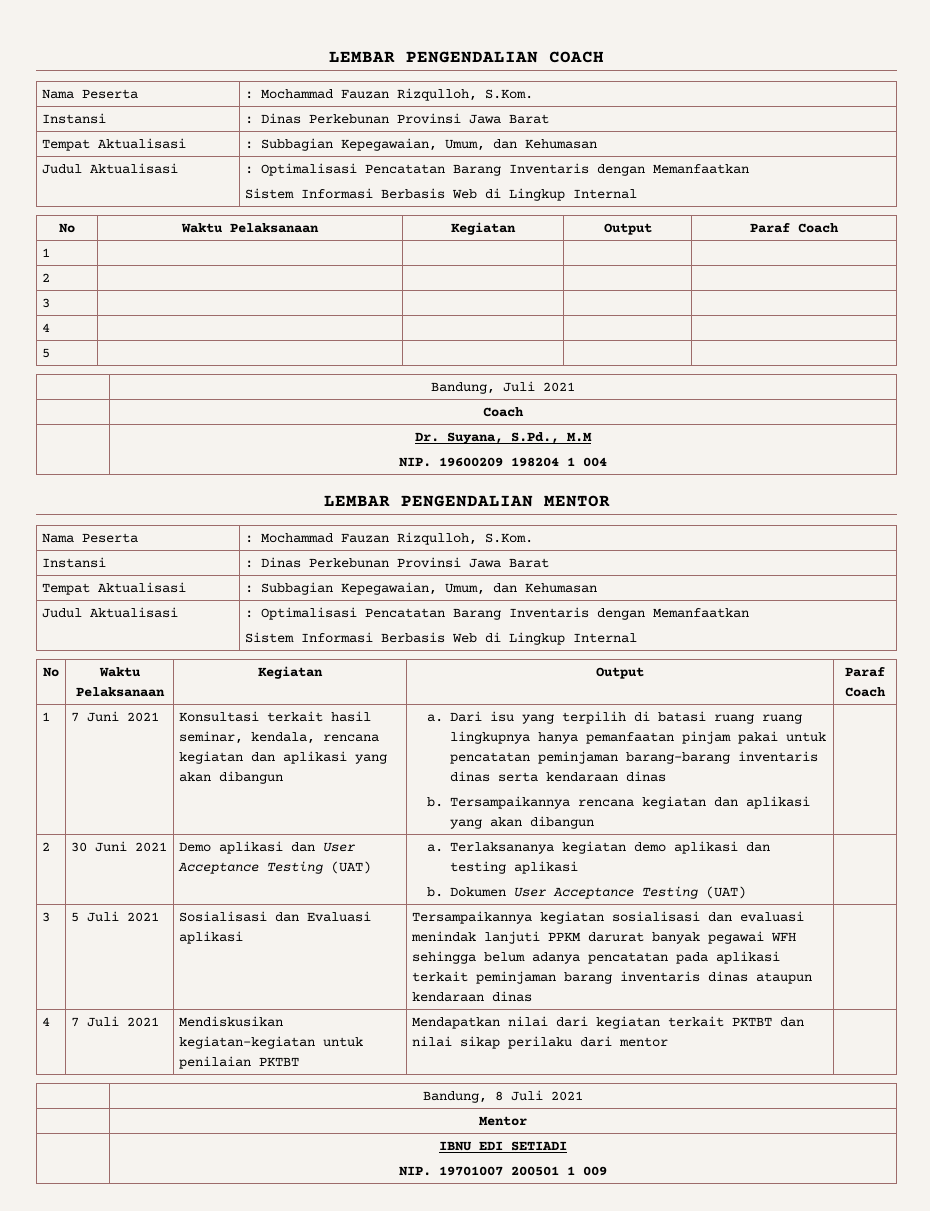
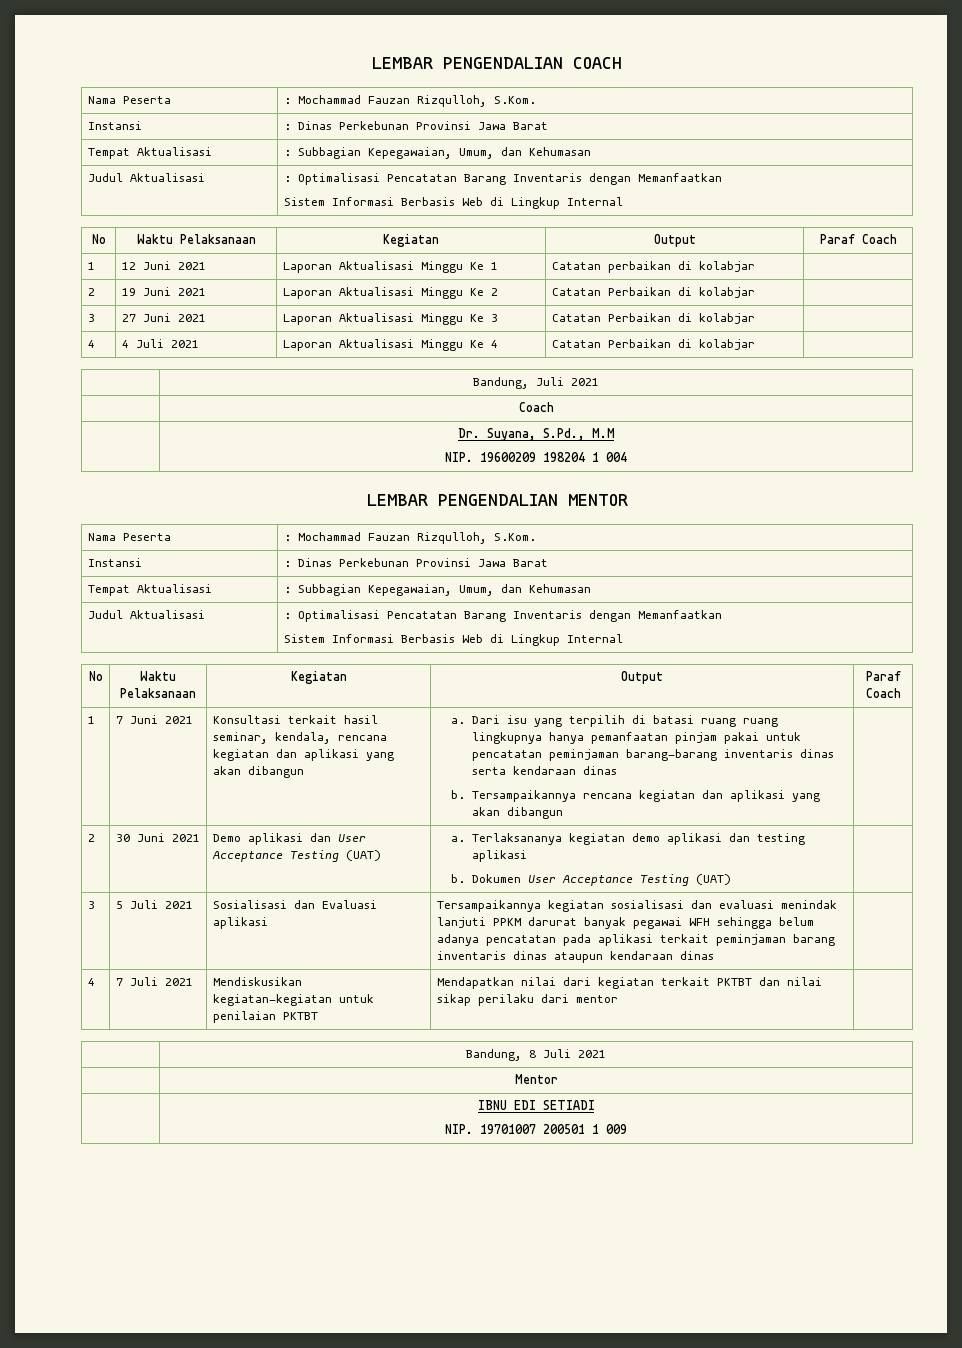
[42,273,51,282] [42,298,51,308] [42,323,51,332] [42,348,51,358] | | | // 2 | | | | // 3 | | | | // 4 | | | | // 5 | | | -> [121,261,206,270] [282,261,498,273] [551,261,755,273] [87,288,95,296] [121,287,206,296] [282,287,498,299] [551,287,755,298] [87,314,95,322] [121,313,206,322] [282,313,498,325] [551,313,755,324] [87,340,95,348] [121,339,199,348] [282,339,498,351] [551,339,755,350] 12 Juni 2021 | Laporan Aktualisasi Minggu Ke 1 | Catatan perbaikan di kolabjar | // 2 | 19 Juni 2021 | Laporan Aktualisasi Minggu Ke 2 | Catatan Perbaikan di kolabjar | // 3 | 27 Juni 2021 | Laporan Aktualisasi Minggu Ke 3 | Catatan Perbaikan di kolabjar | // 4 | 4 Juli 2021 | Laporan Aktualisasi Minggu Ke 4 | Catatan Perbaikan di kolabjar

